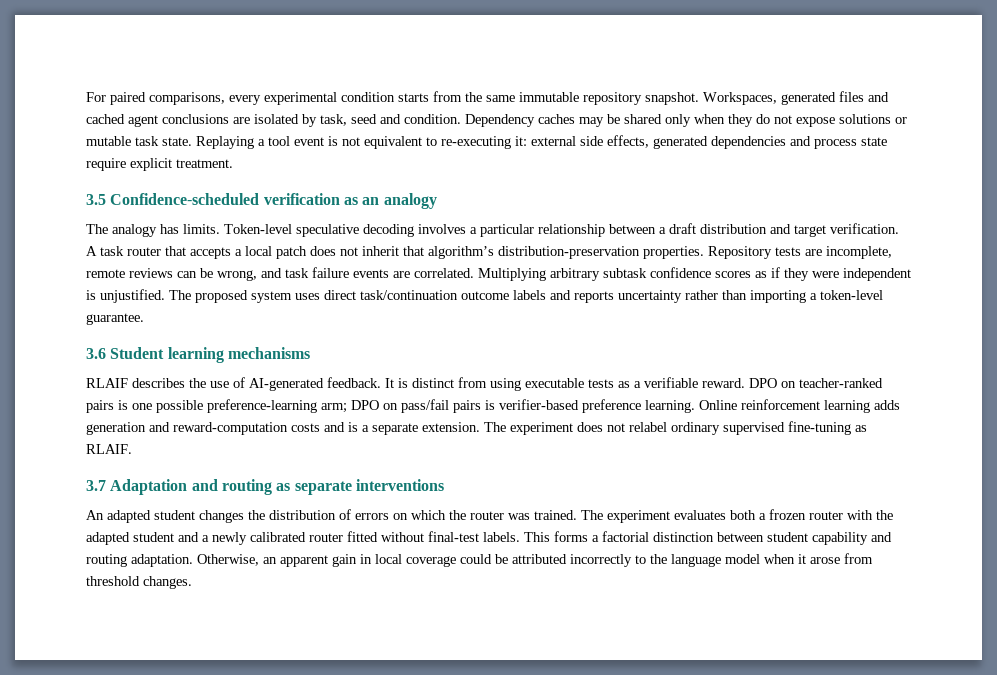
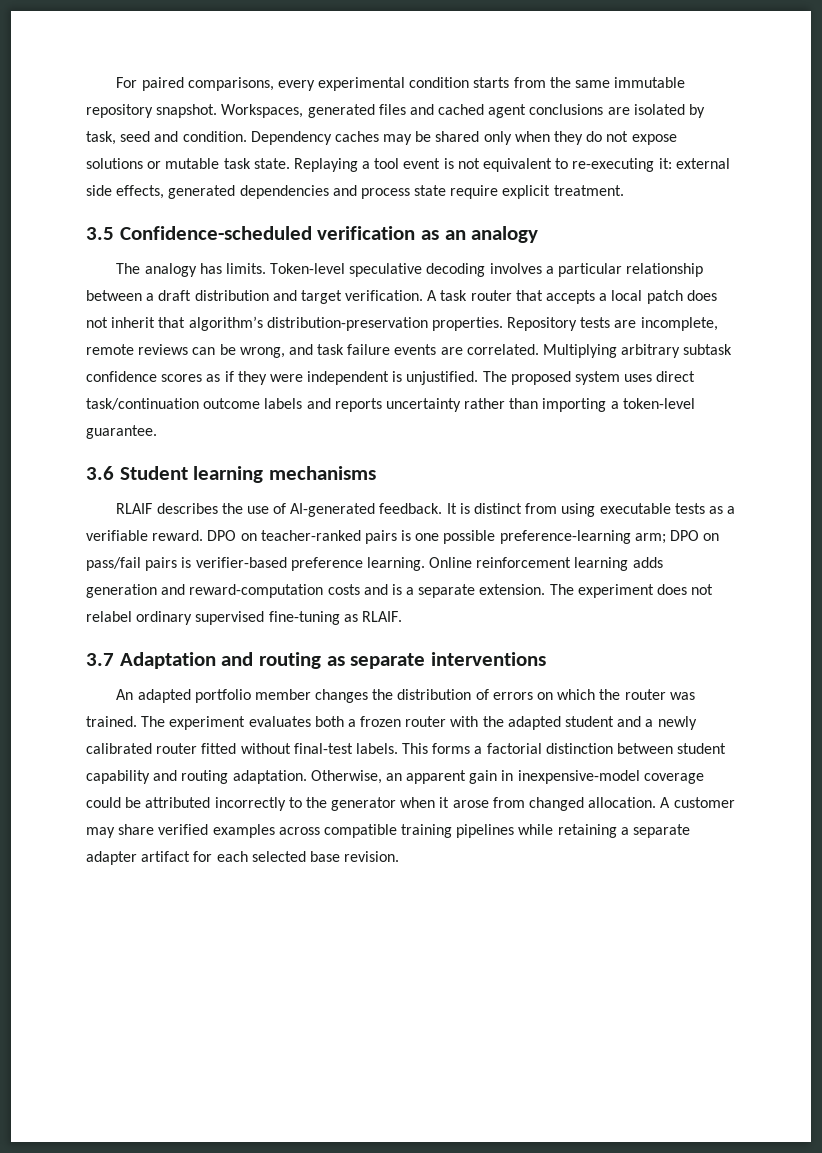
[154,510,195,520] student -> [194,689,311,703] portfolio member
[375,554,402,564] local -> [517,770,640,784] inexpensive-model
[671,554,760,567] language model -> [331,797,397,811] generator
[86,576,192,589] threshold changes. -> [529,797,735,811] [86,824,691,838] [86,851,400,865] changed allocation. A customer may share verified examples across compatible training pipelines while retaining a separate adapter artifact for each selected base revision.

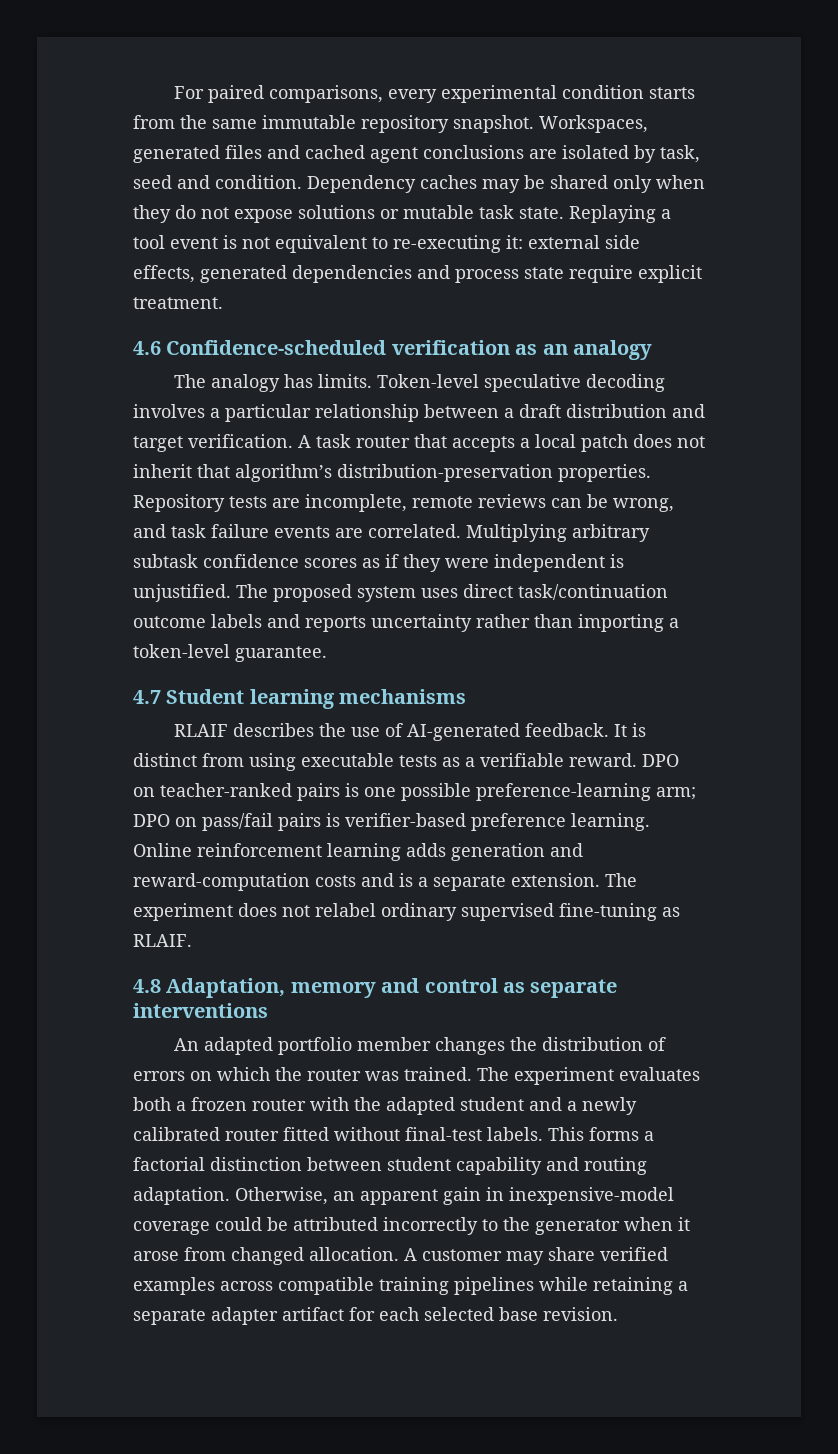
[86,227,114,240] 3.5 -> [133,341,161,355] 4.6
[86,466,114,480] 3.6 -> [133,690,161,704] 4.7
[86,652,322,669] 3.7 Adaptation and routing -> [133,978,498,998] 4.8 Adaptation, memory and control

